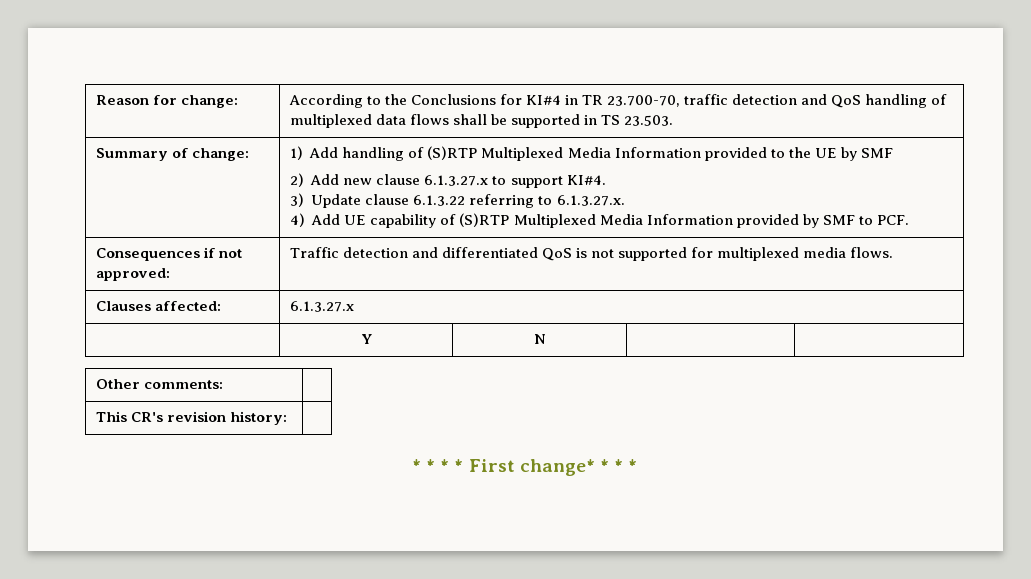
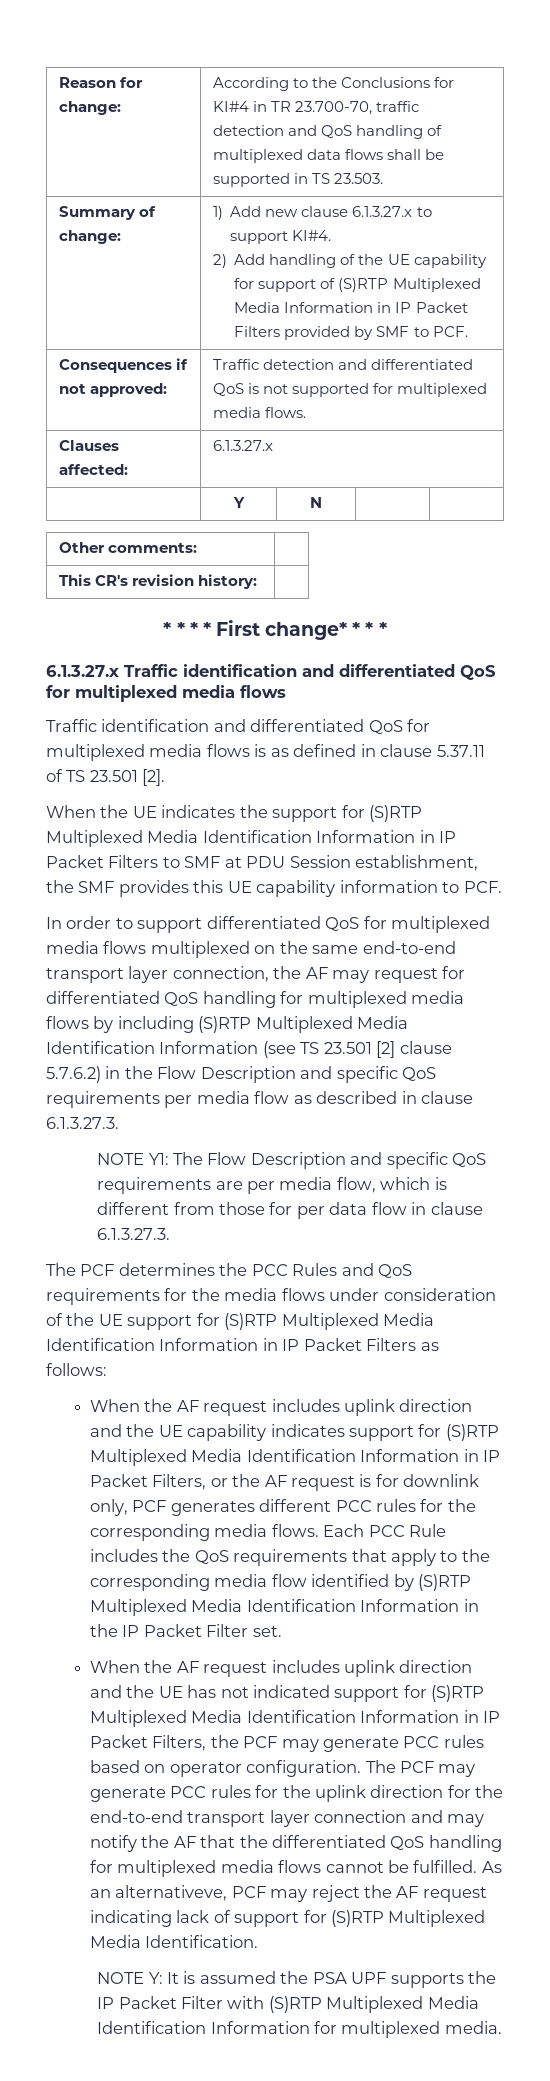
[342,146,893,161] [289,173,340,187] handling of (S)RTP Multiplexed Media Information provided to the UE by SMF // 2) Add -> (262, 211) none
[289,193,625,208] [289,213,733,228] 3) Update clause 6.1.3.22 referring to 6.1.3.27.x. // 4) Add UE capability of (S)RTP Multiplexed Media Information -> [212,254,487,268] [234,278,481,292] [234,302,468,313] [234,326,281,337] 2) Add handling of the UE capability for support of (S)RTP Multiplexed Media Information in IP Packet Filters
(638, 465) none -> [46,664,496,680] [46,685,286,702] [46,719,431,734] [46,744,485,761] [46,769,166,786] [46,805,423,822] [46,830,457,847] [46,855,479,871] [46,880,502,897] [46,916,491,933] [46,941,456,958] [46,966,466,983] [46,991,465,1008] [46,1016,409,1033] [46,1041,452,1058] [46,1066,437,1083] [46,1091,474,1108] [46,1117,119,1129] [97,1152,487,1169] [97,1177,447,1194] [97,1202,483,1219] [97,1228,171,1240] [46,1263,413,1278] [46,1288,496,1305] [46,1313,435,1330] [46,1338,439,1351] [46,1363,107,1376] [89,1399,473,1416] [89,1424,499,1441] [89,1449,500,1466] [89,1474,480,1491] [89,1499,476,1516] [89,1524,446,1541] [89,1549,490,1566] [89,1574,471,1591] [89,1599,479,1616] [89,1624,282,1637] [89,1660,473,1677] [89,1685,485,1702] [89,1710,500,1727] [89,1735,484,1752] [89,1760,476,1777] [89,1785,504,1802] [89,1810,484,1827] [89,1835,502,1852] [89,1860,502,1877] [89,1885,487,1902] [89,1910,486,1927] [89,1935,259,1948] [97,1971,497,1988] [97,1996,479,2013] [97,2021,502,2038] // 6.1.3.27.x Traffic identification and differentiated QoS for multiplexed media flows // Traffic identification and differentiated QoS for multiplexed media flows is as defined in clause 5.37.11 of TS 23.501 [2]. // When the UE indicates the support for (S)RTP Multiplexed Media Identification Information in IP Packet Filters to SMF at PDU Session establishment, the SMF provides this UE capability information to PCF. // In order to support differentiated QoS for multiplexed media flows multiplexed on the same end-to-end transport layer connection, the AF may request for differentiated QoS handling for multiplexed media flows by including (S)RTP Multiplexed Media Identification Information (see TS 23.501 [2] clause 5.7.6.2) in the Flow Description and specific QoS requirements per media flow as described in clause 6.1.3.27.3. // NOTE Y1: The Flow Description and specific QoS requirements are per media flow, which is different from those for per data flow in clause 6.1.3.27.3. // The PCF determines the PCC Rules and QoS requirements for the media flows under consideration of the UE support for (S)RTP Multiplexed Media Identification Information in IP Packet Filters as follows: // When the AF request includes uplink direction and the UE capability indicates support for (S)RTP Multiplexed Media Identification Information in IP Packet Filters, or the AF request is for downlink only, PCF generates different PCC rules for the corresponding media flows. Each PCC Rule includes the QoS requirements that apply to the corresponding media flow identified by (S)RTP Multiplexed Media Identification Information in the IP Packet Filter set. // When the AF request includes uplink direction and the UE has not indicated support for (S)RTP Multiplexed Media Identification Information in IP Packet Filters, the PCF may generate PCC rules based on operator configuration. The PCF may generate PCC rules for the uplink direction for the end-to-end transport layer connection and may notify the AF that the differentiated QoS handling for multiplexed media flows cannot be fulfilled. As an alternativeve, PCF may reject the AF request indicating lack of support for (S)RTP Multiplexed Media Identification. // NOTE Y: It is assumed the PSA UPF supports the IP Packet Filter with (S)RTP Multiplexed Media Identification Information for multiplexed media.

